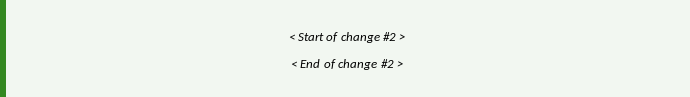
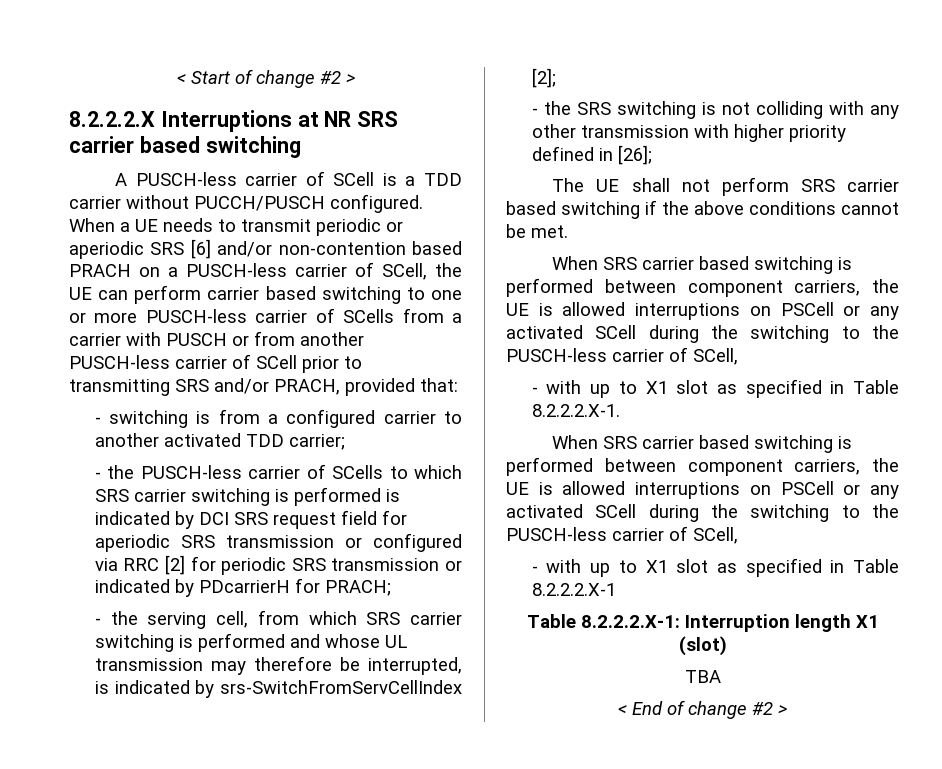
(406, 37) none -> [69,110,399,132] [69,136,301,158] [115,171,463,186] [69,194,423,213] [69,218,403,236] [69,239,462,259] [69,262,462,280] [69,285,462,304] [69,308,462,323] [69,331,364,346] [69,354,362,373] [69,378,458,396] [94,409,462,428] [94,433,345,450] [94,464,462,479] [94,487,400,506] [94,510,407,529] [94,533,462,552] [94,555,463,575] [94,578,391,597] [94,610,462,629] [94,633,407,652] [94,656,462,675] [94,680,462,698] [531,68,556,88] [531,101,899,119] [531,124,846,142] [531,145,652,165] [552,177,899,196] [506,200,899,219] [506,224,568,238] [552,256,853,274] [506,278,899,297] [506,302,899,320] [506,325,899,343] [506,347,738,365] [531,379,899,398] [531,404,620,417] [552,435,853,453] [506,457,899,476] [506,481,899,499] [506,504,899,522] [506,526,738,544] [531,558,899,577] [531,583,616,596] [526,614,879,632] [678,636,727,656] [684,670,721,683] // 8.2.2.2.X Interruptions at NR SRS carrier based switching // A PUSCH-less carrier of SCell is a TDD carrier without PUCCH/PUSCH configured. When a UE needs to transmit periodic or aperiodic SRS [6] and/or non-contention based PRACH on a PUSCH-less carrier of SCell, the UE can perform carrier based switching to one or more PUSCH-less carrier of SCells from a carrier with PUSCH or from another PUSCH-less carrier of SCell prior to transmitting SRS and/or PRACH, provided that: // - switching is from a configured carrier to another activated TDD carrier; // - the PUSCH-less carrier of SCells to which SRS carrier switching is performed is indicated by DCI SRS request field for aperiodic SRS transmission or configured via RRC [2] for periodic SRS transmission or indicated by PDcarrierH for PRACH; // - the serving cell, from which SRS carrier switching is performed and whose UL transmission may therefore be interrupted, is indicated by srs-SwitchFromServCellIndex [2]; // - the SRS switching is not colliding with any other transmission with higher priority defined in [26]; // The UE shall not perform SRS carrier based switching if the above conditions cannot be met. // When SRS carrier based switching is performed between component carriers, the UE is allowed interruptions on PSCell or any activated SCell during the switching to the PUSCH-less carrier of SCell, // - with up to X1 slot as specified in Table 8.2.2.2.X-1. // When SRS carrier based switching is performed between component carriers, the UE is allowed interruptions on PSCell or any activated SCell during the switching to the PUSCH-less carrier of SCell, // - with up to X1 slot as specified in Table 8.2.2.2.X-1 // Table 8.2.2.2.X-1: Interruption length X1 (slot) // TBA

